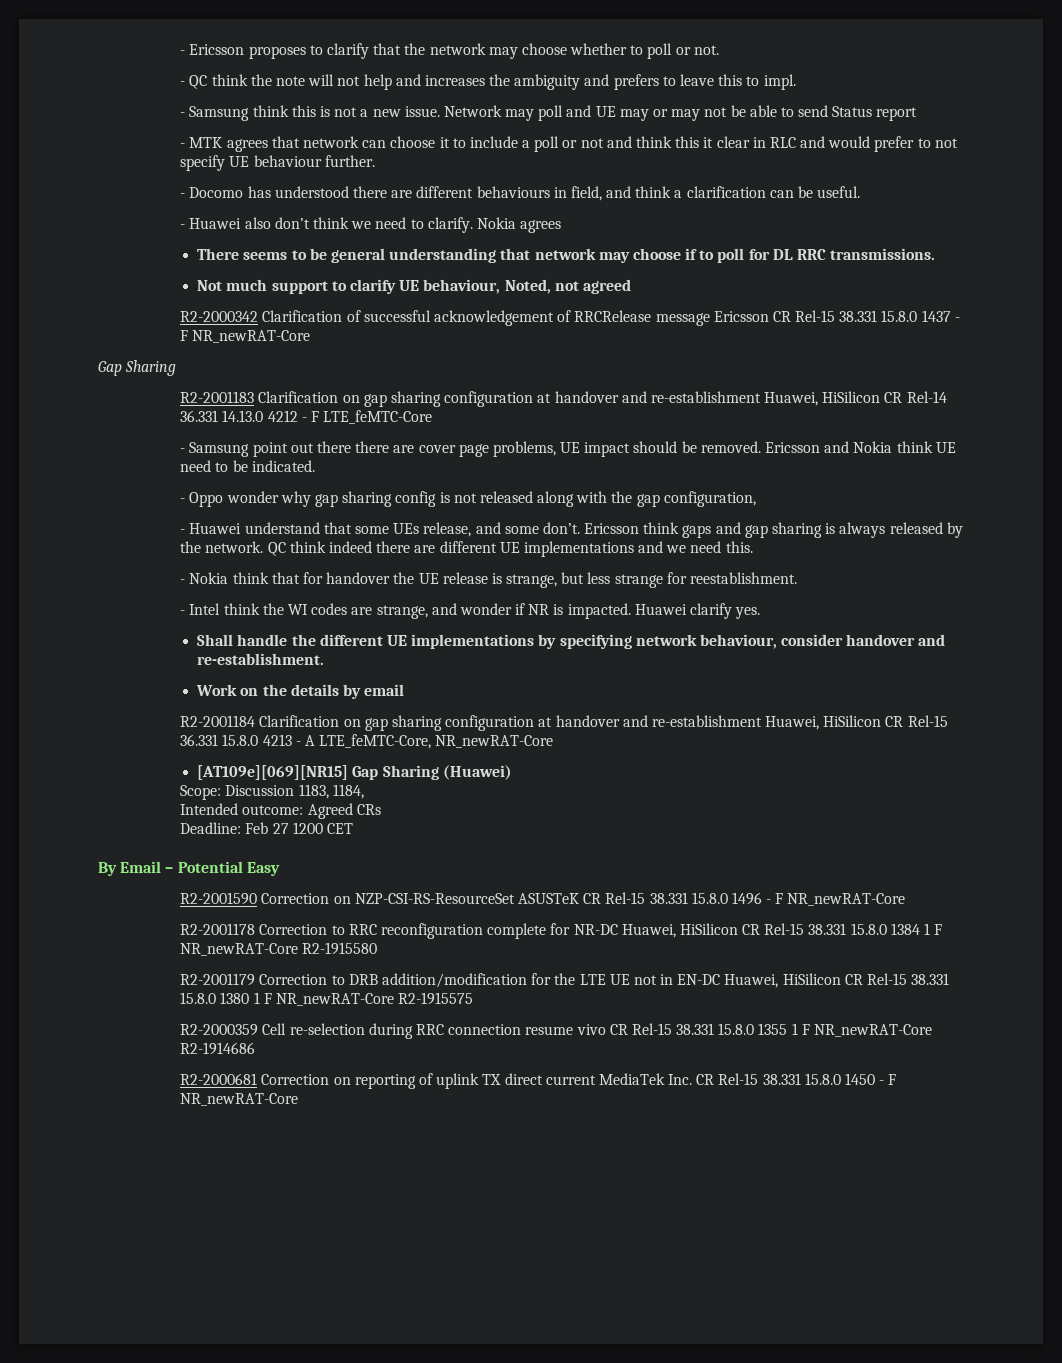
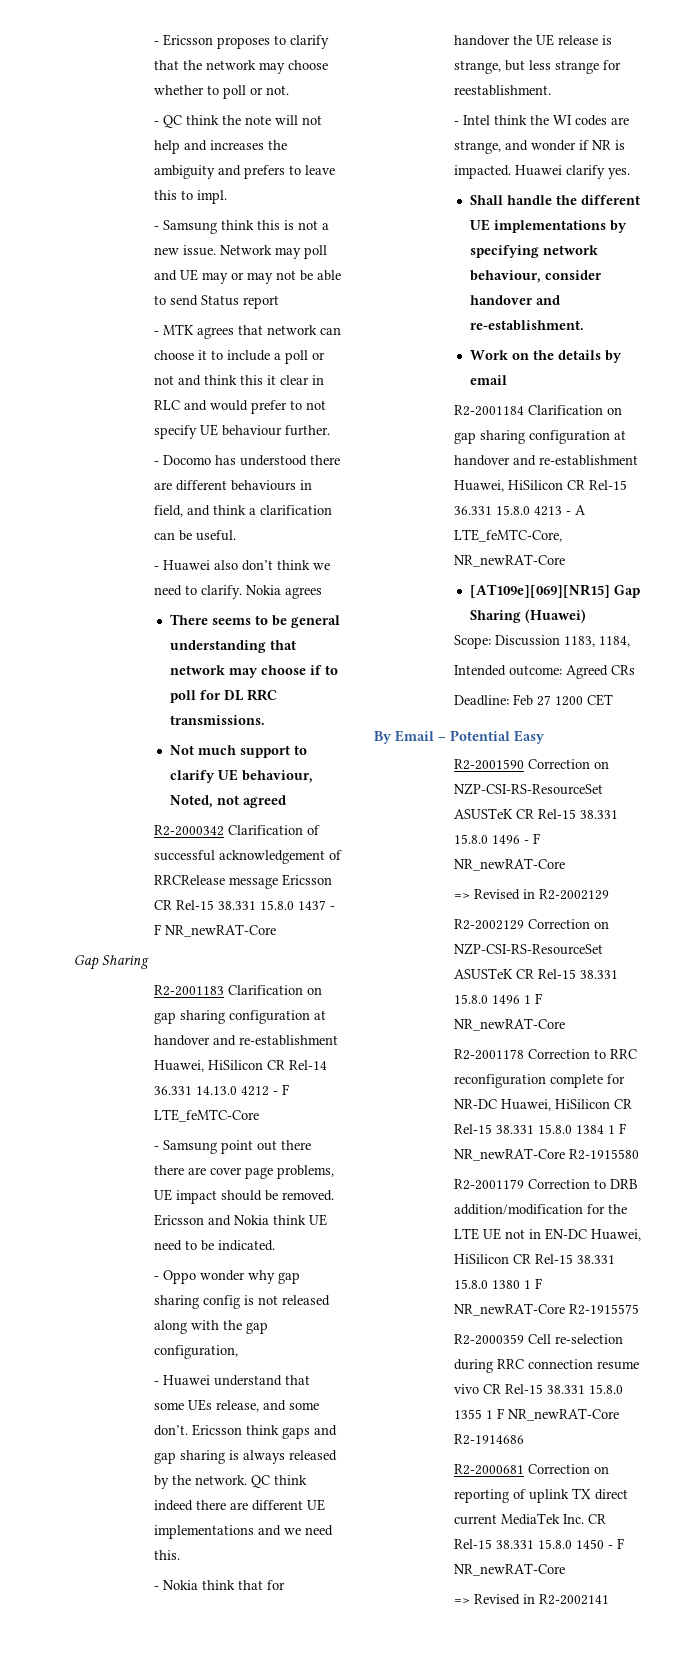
(906, 899) none -> [454,889,610,900] [454,919,610,930] [454,943,604,955] [454,968,619,979] [454,993,543,1004] [454,1018,566,1031] // => Revised in R2-2002129 // R2-2002129 Correction on NZP-CSI-RS-ResourceSet ASUSTeK CR Rel-15 38.331 15.8.0 1496 1 F NR_newRAT-Core
(299, 1099) none -> [454,1594,610,1605] // => Revised in R2-2002141

